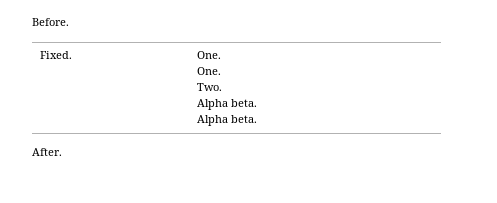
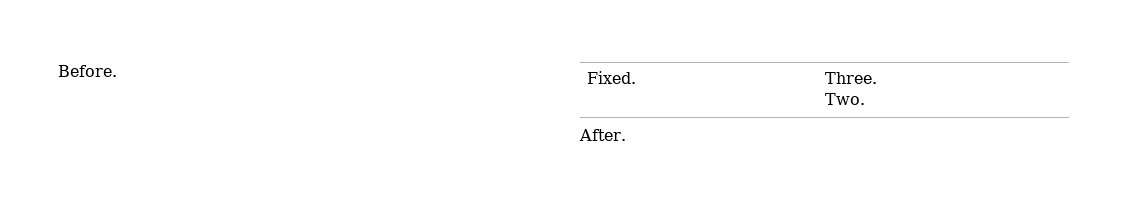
[196,51,221,59] [196,67,221,75] One. // One. -> [824,72,877,84] Three.
[196,99,257,110] [196,115,257,126] // Alpha beta. // Alpha beta. -> (865, 99) none

